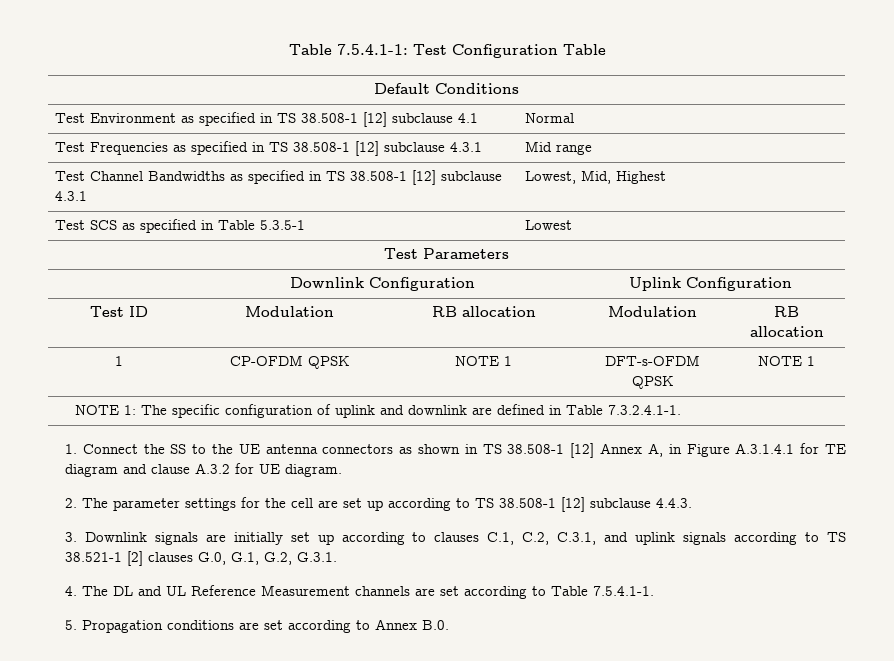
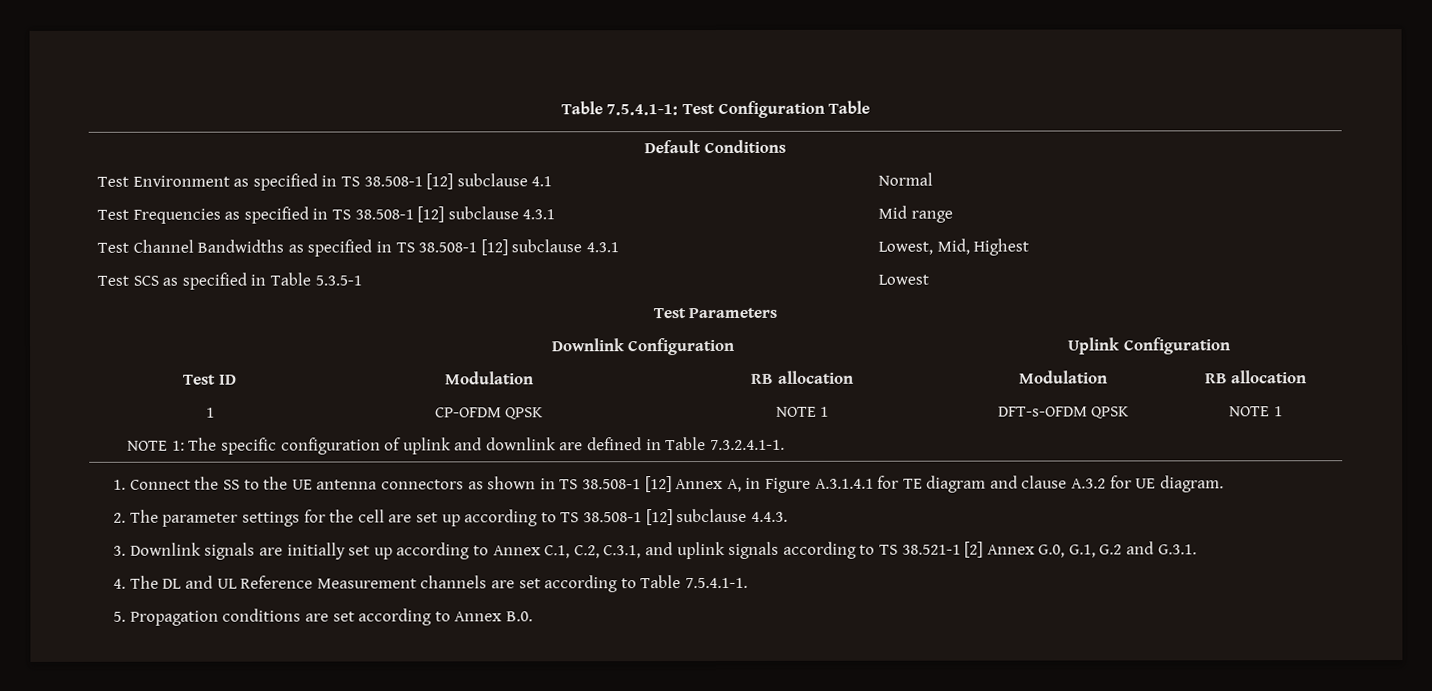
[434,532,480,542] clauses -> [492,545,541,556] Annex
[147,552,193,562] clauses -> [986,544,1035,555] Annex
[263,552,292,565] G.2, -> [1099,541,1155,555] G.2 and

